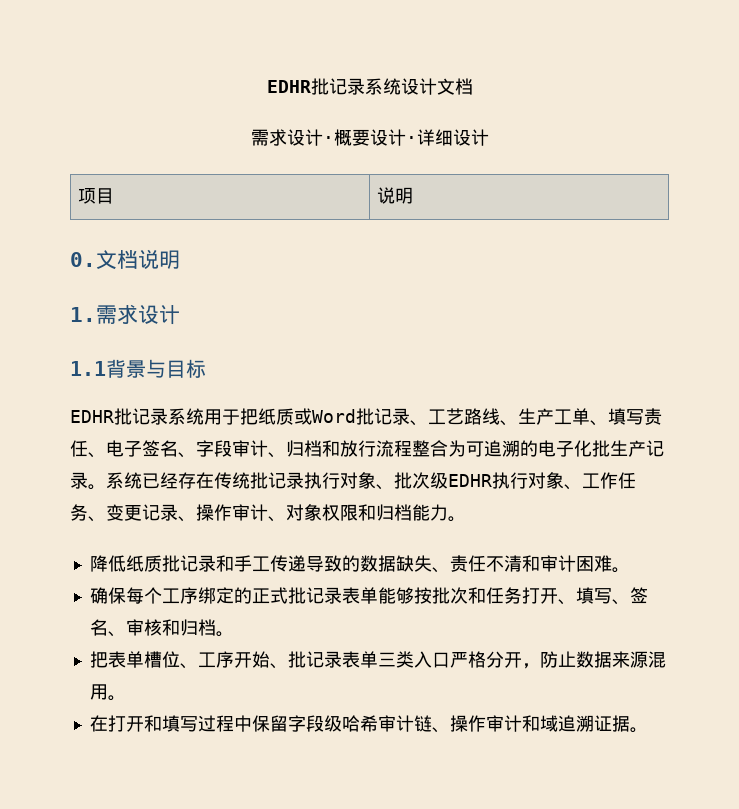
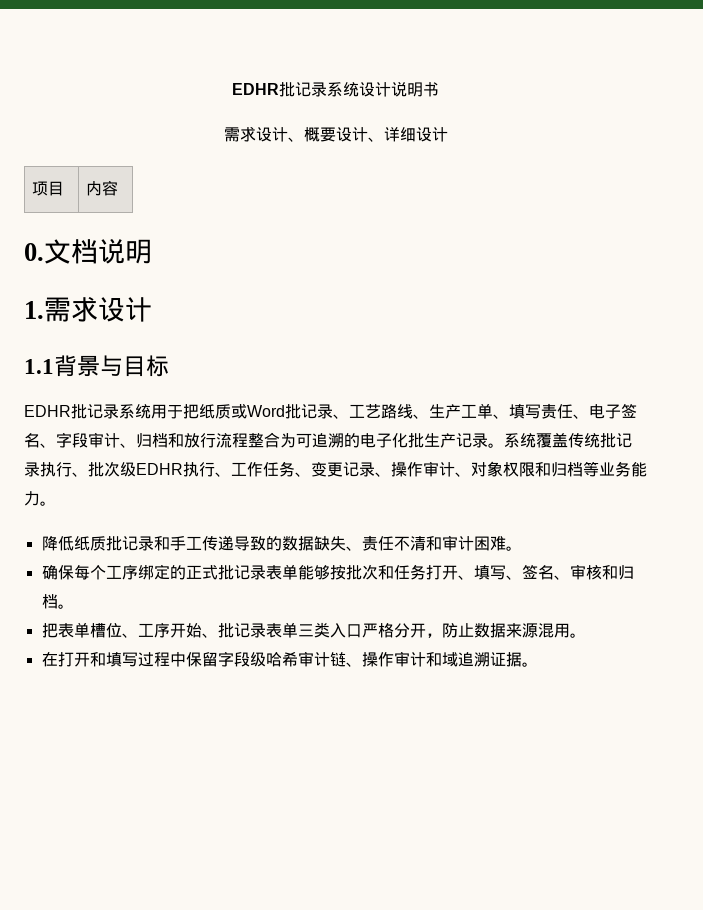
[436,78,473,95] [250,129,334,146] 文档 // 需求设计· -> [391,81,439,97] [223,126,304,142] 说明书 // 需求设计、
[405,136,417,144] · -> [367,137,384,142] 、
[376,187,413,204] 说明 -> [85,180,118,196] 内容
[142,472,214,489] 已经存在 -> [536,433,568,448] 覆盖
[340,472,376,489] 对象 -> (72, 469) none
[528,472,564,489] 对象 -> (215, 469) none
(412, 512) none -> [583,461,631,477] 等业务

